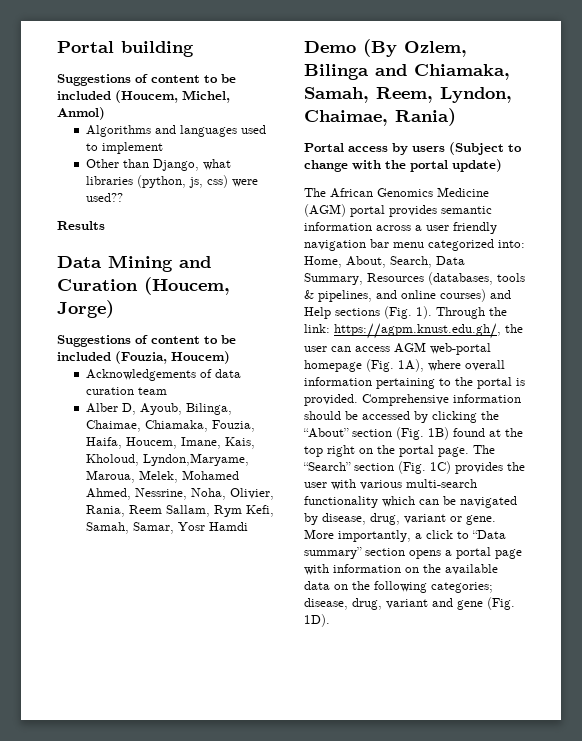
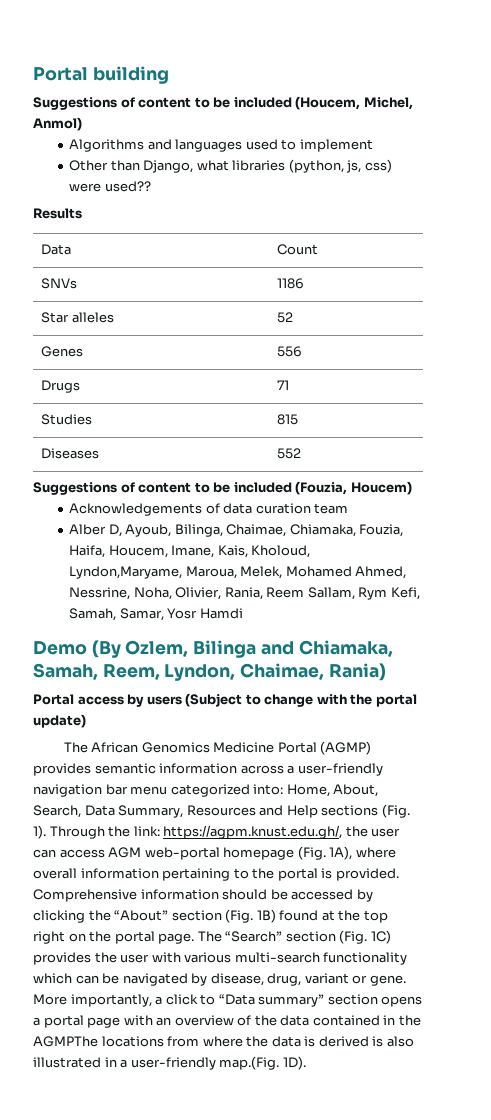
[57,255,211,272] [57,277,230,295] [57,300,114,318] // Data Mining and Curation (Houcem, Jorge) -> [41,244,72,255] [277,244,319,255] [41,278,78,289] [277,278,305,289] [41,312,114,323] [277,312,294,323] [41,346,84,357] [277,346,303,357] [41,380,81,393] [277,380,290,390] [41,414,93,425] [277,414,299,425] [41,448,100,459] [277,448,302,459] // Data | Count // SNVs | 1186 // Star alleles | 52 // Genes | 556 // Drugs | 71 // Studies | 815 // Diseases | 552
[304,204,385,217] (AGM) portal -> [277,741,372,755] Portal (AGMP)
[426,222,497,234] user friendly -> [297,763,383,776] user-friendly
[428,272,525,285] [304,289,486,302] (databases, tools & pipelines, and online courses) -> (256, 810) none
[333,564,498,575] [304,581,493,593] [304,597,515,610] information on the available data on the following categories; disease, drug, variant and gene (Fig. -> [156,1015,421,1026] [33,1036,414,1047] [33,1056,280,1070] an overview of the data contained in the AGMPThe locations from where the data is derived is also illustrated in a user-friendly map.(Fig.

